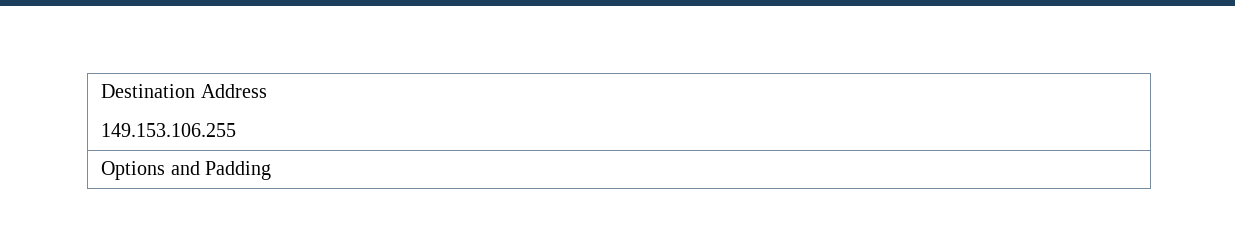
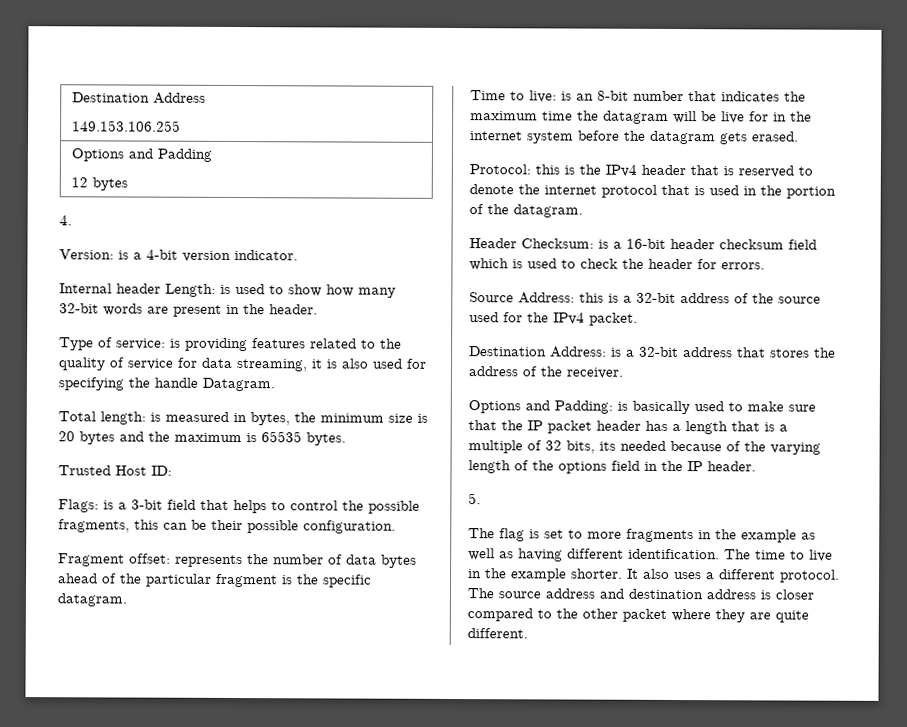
(272, 170) none -> [70,177,128,191] [59,215,72,226] [59,249,298,262] [59,283,396,298] [59,303,318,317] [59,337,402,352] [58,357,427,372] [58,377,275,392] [58,411,428,426] [58,431,346,446] [58,465,172,476] [58,499,420,514] [58,519,396,534] [58,553,417,568] [57,573,372,588] [57,593,127,607] [470,90,806,103] [470,110,812,124] [470,130,799,145] [469,164,813,178] [469,184,836,199] [469,204,583,218] [469,238,817,250] [469,258,765,271] [469,292,821,304] [469,312,638,326] [469,346,836,358] [468,366,623,379] [468,400,816,415] [468,420,788,435] [468,440,821,455] [468,460,756,474] [468,493,481,505] [468,528,816,543] [468,548,833,562] [468,568,840,583] [467,588,814,600] [467,608,809,623] [467,628,528,639] // 12 bytes // 4. // Version: is a 4-bit version indicator. // Internal header Length: is used to show how many 32-bit words are present in the header. // Type of service: is providing features related to the quality of service for data streaming, it is also used for specifying the handle Datagram. // Total length: is measured in bytes, the minimum size is 20 bytes and the maximum is 65535 bytes. // Trusted Host ID: // Flags: is a 3-bit field that helps to control the possible fragments, this can be their possible configuration. // Fragment offset: represents the number of data bytes ahead of the particular fragment is the specific datagram. // Time to live: is an 8-bit number that indicates the maximum time the datagram will be live for in the internet system before the datagram gets erased. // Protocol: this is the IPv4 header that is reserved to denote the internet protocol that is used in the portion of the datagram. // Header Checksum: is a 16-bit header checksum field which is used to check the header for errors. // Source Address: this is a 32-bit address of the source used for the IPv4 packet. // Destination Address: is a 32-bit address that stores the address of the receiver. // Options and Padding: is basically used to make sure that the IP packet header has a length that is a multiple of 32 bits, its needed because of the varying length of the options field in the IP header. // 5. // The flag is set to more fragments in the example as well as having different identification. The time to live in the example shorter. It also uses a different protocol. The source address and destination address is closer compared to the other packet where they are quite different.

